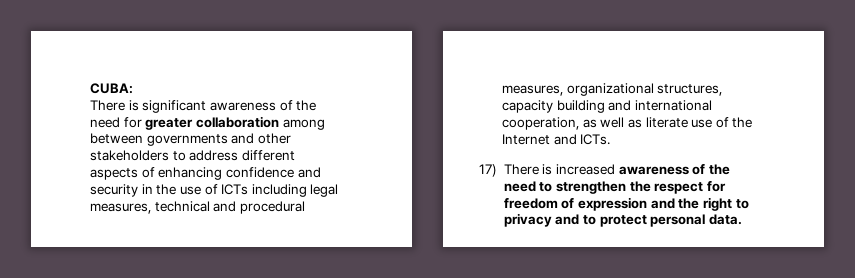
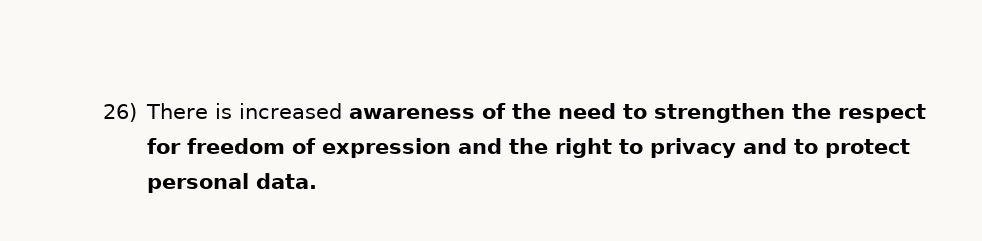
[89,83,133,94] [89,100,317,113] [89,116,325,130] [89,133,291,146] [89,150,295,161] [89,167,321,180] [89,184,339,197] [89,201,305,214] [501,83,723,96] [501,100,712,113] [501,117,753,130] [501,134,611,145] [479,164,497,177] CUBA: // There is significant awareness of the need for greater collaboration among between governments and other stakeholders to address different aspects of enhancing confidence and security in the use of ICTs including legal measures, technical and procedural measures, organizational structures, capacity building and international cooperation, as well as literate use of the Internet and ICTs. // 17) -> [103,103,137,122] 26)

